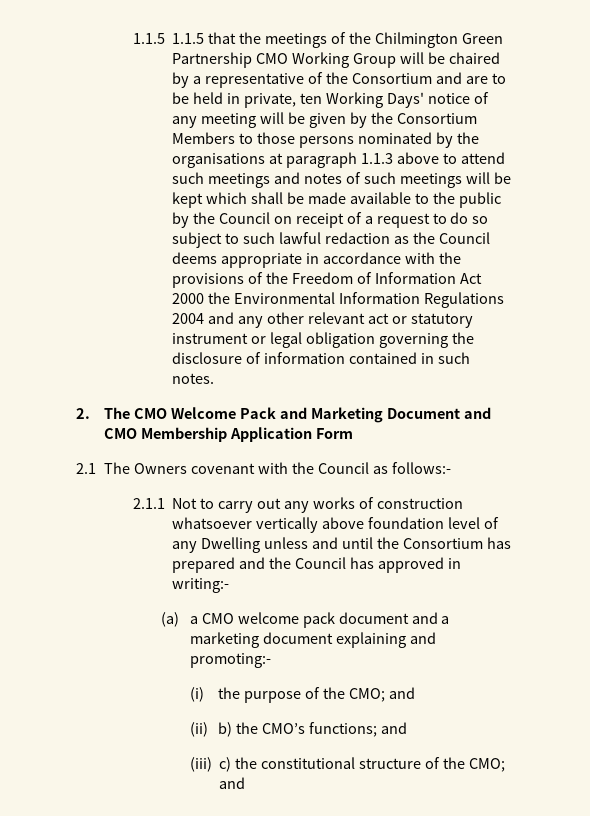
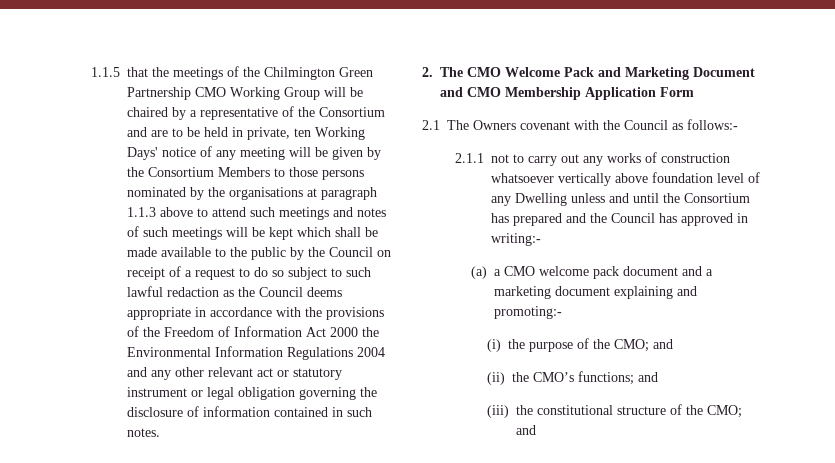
[132,33,205,44] 1.1.5 1.1.5 -> [90,67,120,77] 1.1.5
[172,498,198,509] Not -> [490,154,509,163] not
[218,722,233,737] b) -> (506, 378) none
[219,757,232,772] c) -> (510, 411) none

